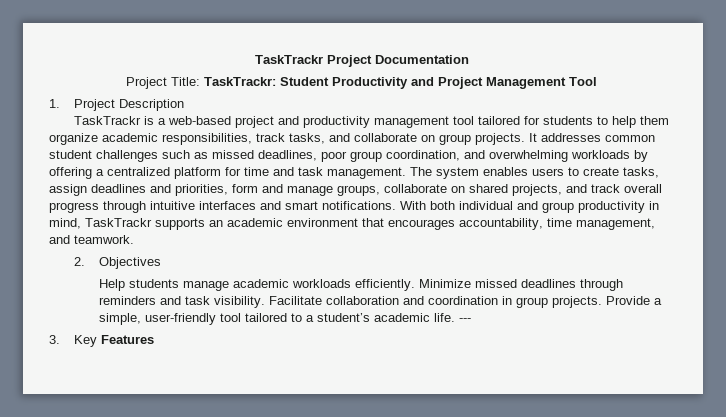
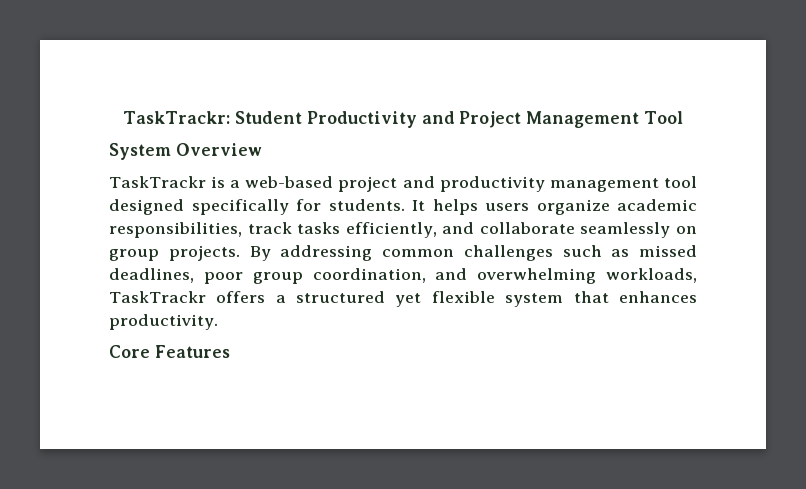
[254,55,469,67] [126,77,200,89] TaskTrackr Project Documentation // Project Title: -> (123, 117) none
[49,99,184,111] 1. Project Description -> [109,143,262,160] System Overview
[477,116,669,128] tailored for students to help them -> [109,199,529,215] designed specifically for students. It helps users
[289,133,325,144] tasks, -> [297,222,437,238] tasks efficiently,
(417, 137) none -> [580,222,671,238] seamlessly
[529,133,655,142] [49,150,92,159] It addresses common student -> [249,245,454,261] By addressing common
[571,150,648,162] [49,167,659,179] [49,184,662,196] [49,201,659,213] [49,218,655,230] [49,235,134,244] [73,257,161,269] [98,279,623,291] [98,296,662,308] [98,313,471,325] [49,335,97,347] workloads by offering a centralized platform for time and task management. The system enables users to create tasks, assign deadlines and priorities, form and manage groups, collaborate on shared projects, and track overall progress through intuitive interfaces and smart notifications. With both individual and group productivity in mind, TaskTrackr supports an academic environment that encourages accountability, time management, and teamwork. // 2. Objectives // Help students manage academic workloads efficiently. Minimize missed deadlines through reminders and task visibility. Facilitate collaboration and coordination in group projects. Provide a simple, user-friendly tool tailored to a student’s academic life. --- // 3. Key -> [606,268,697,283] [109,291,697,307] [109,314,218,330] [109,345,150,358] workloads, TaskTrackr offers a structured yet flexible system that enhances productivity. // Core

